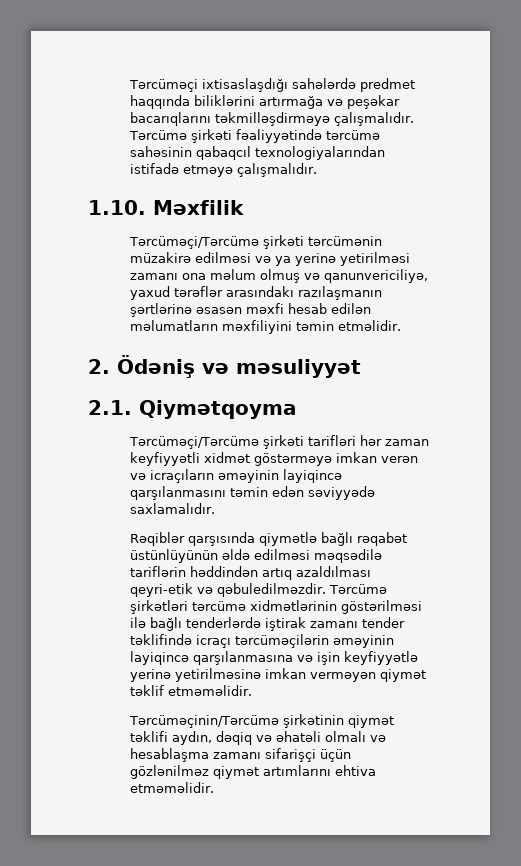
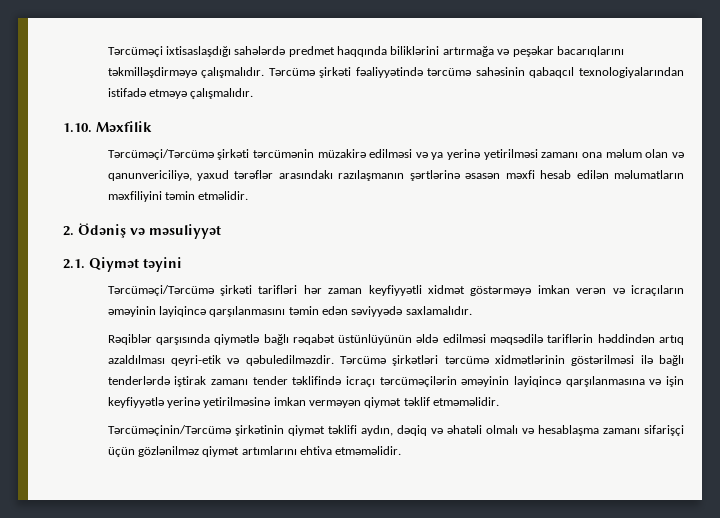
[259,269,300,283] olmuş -> [645,149,669,158] olan
[139,400,297,419] Qiymətqoyma -> [89,257,182,272] Qiymət təyini

